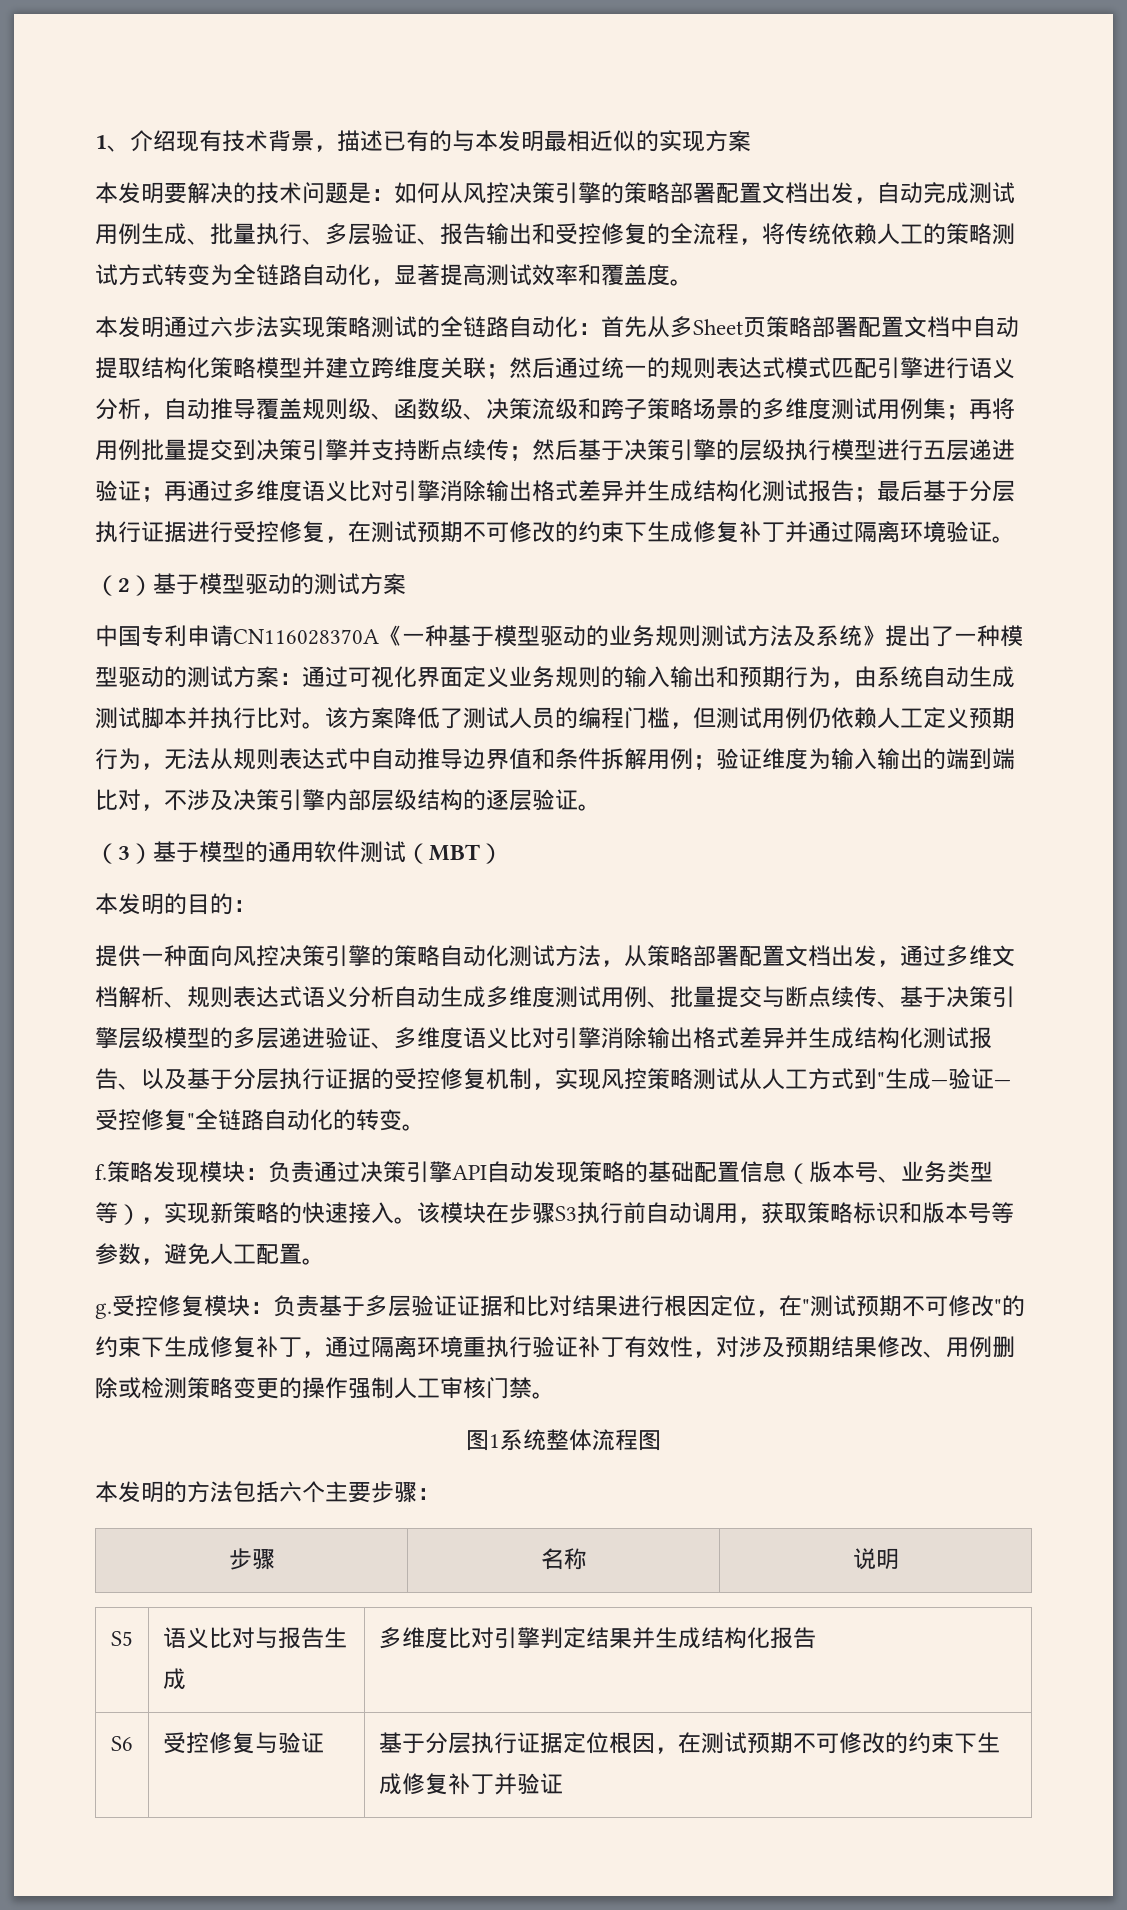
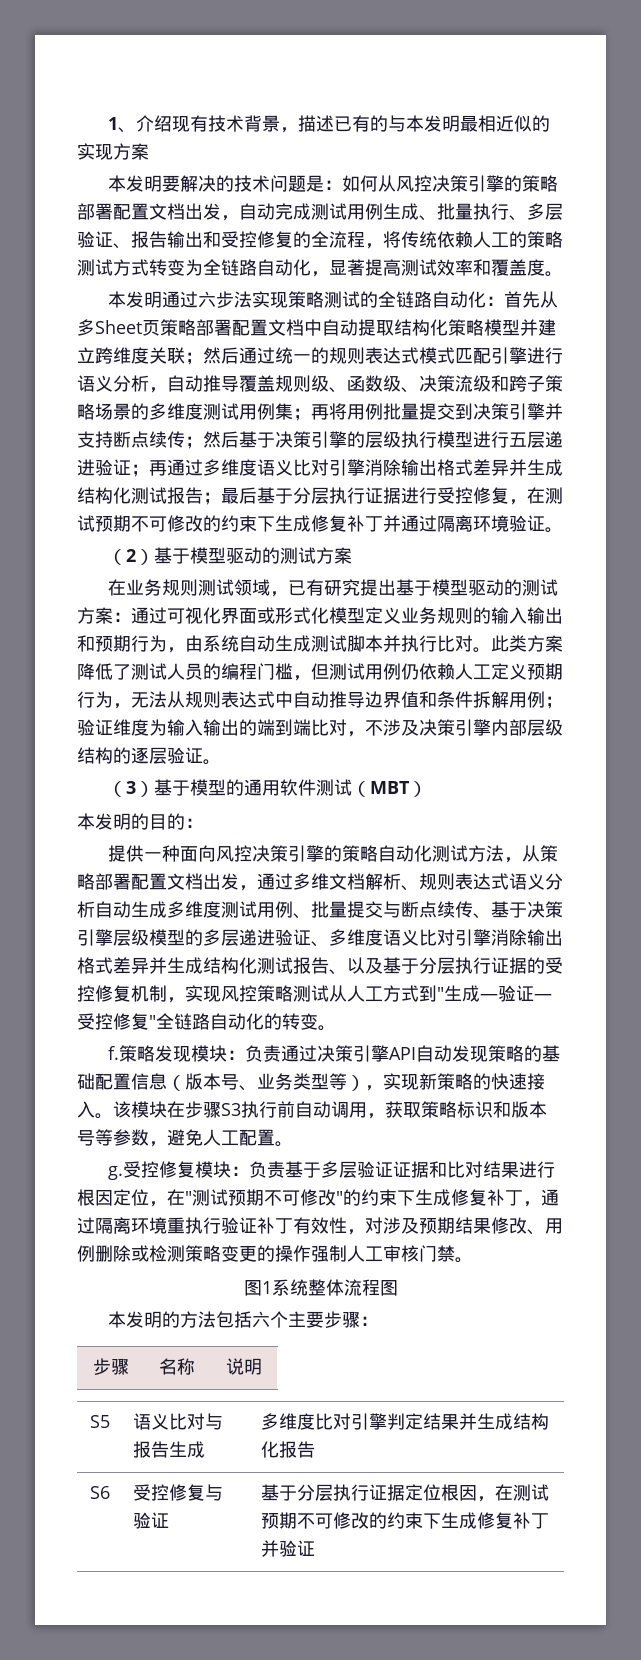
[95,625,1000,647] 中国专利申请CN116028370A《一种基于模型驱动的业务规则测试方法及系统》提出了一种 -> [107,579,432,597] 在业务规则测试领域，已有研究提出基于
(463, 677) none -> [257,607,365,624] 或形式化模型
[325,707,348,729] 该 -> [491,635,527,652] 此类

